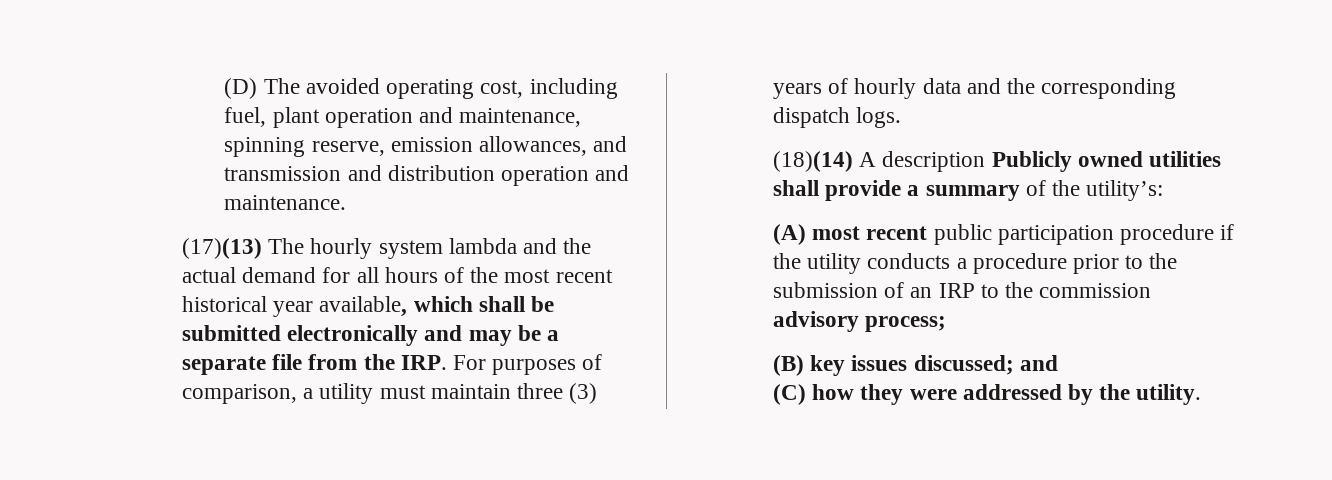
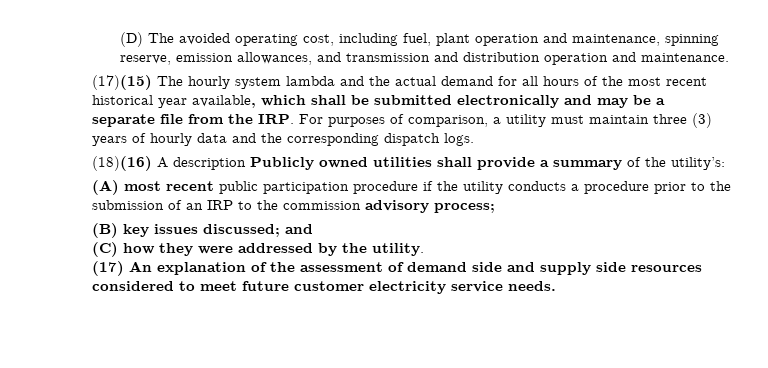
[181,238,262,259] (17)(13) -> [91,75,152,90] (17)(15)
[772,151,853,172] (18)(14) -> [91,156,152,171] (18)(16)
(1202, 394) none -> [91,261,702,276] [91,281,556,294] // (17) An explanation of the assessment of demand side and supply side resources considered to meet future customer electricity service needs.

